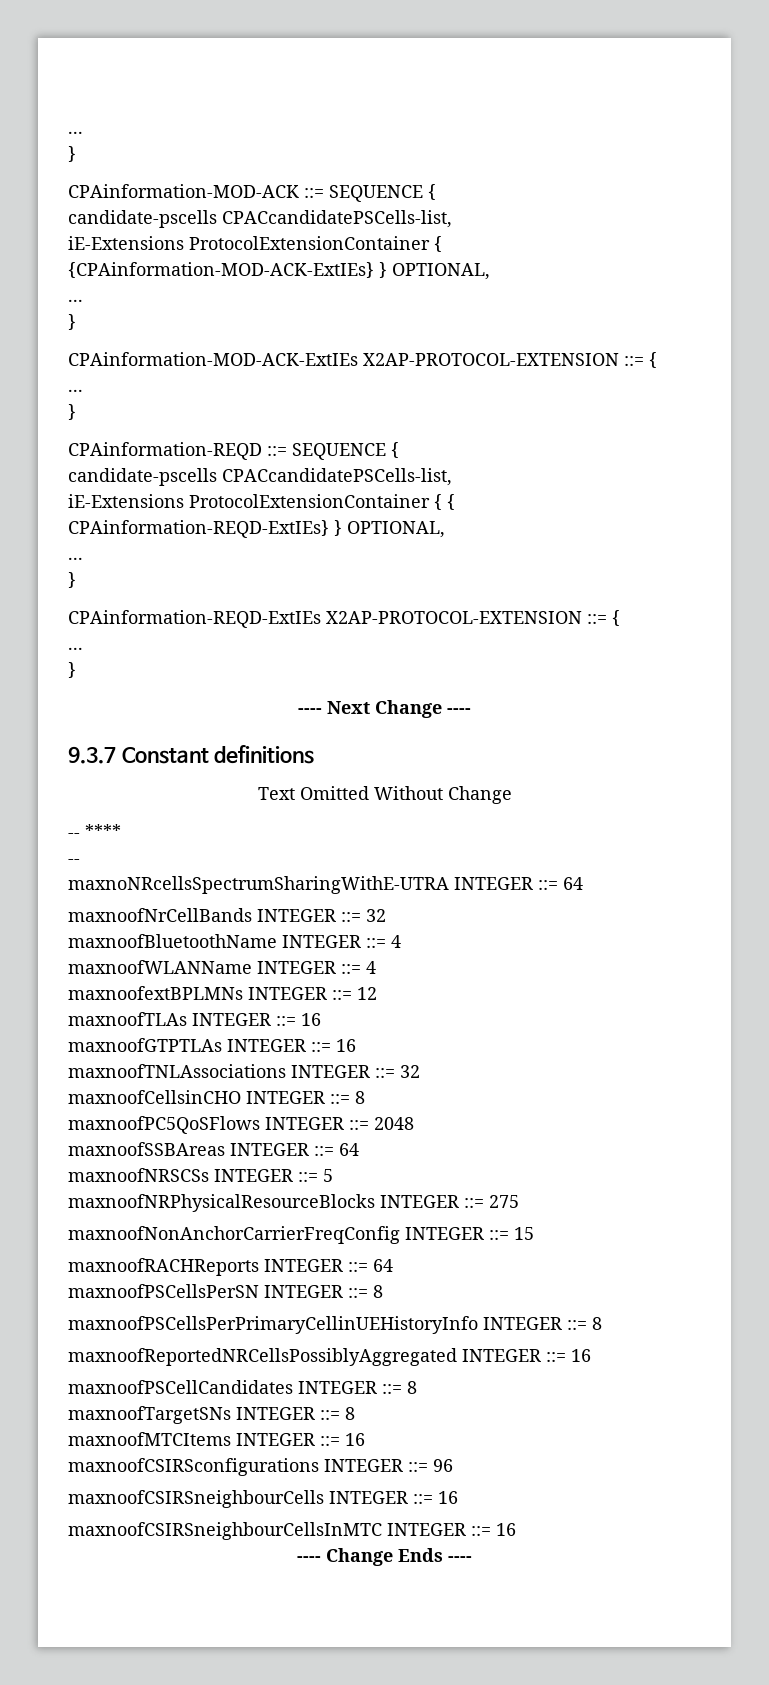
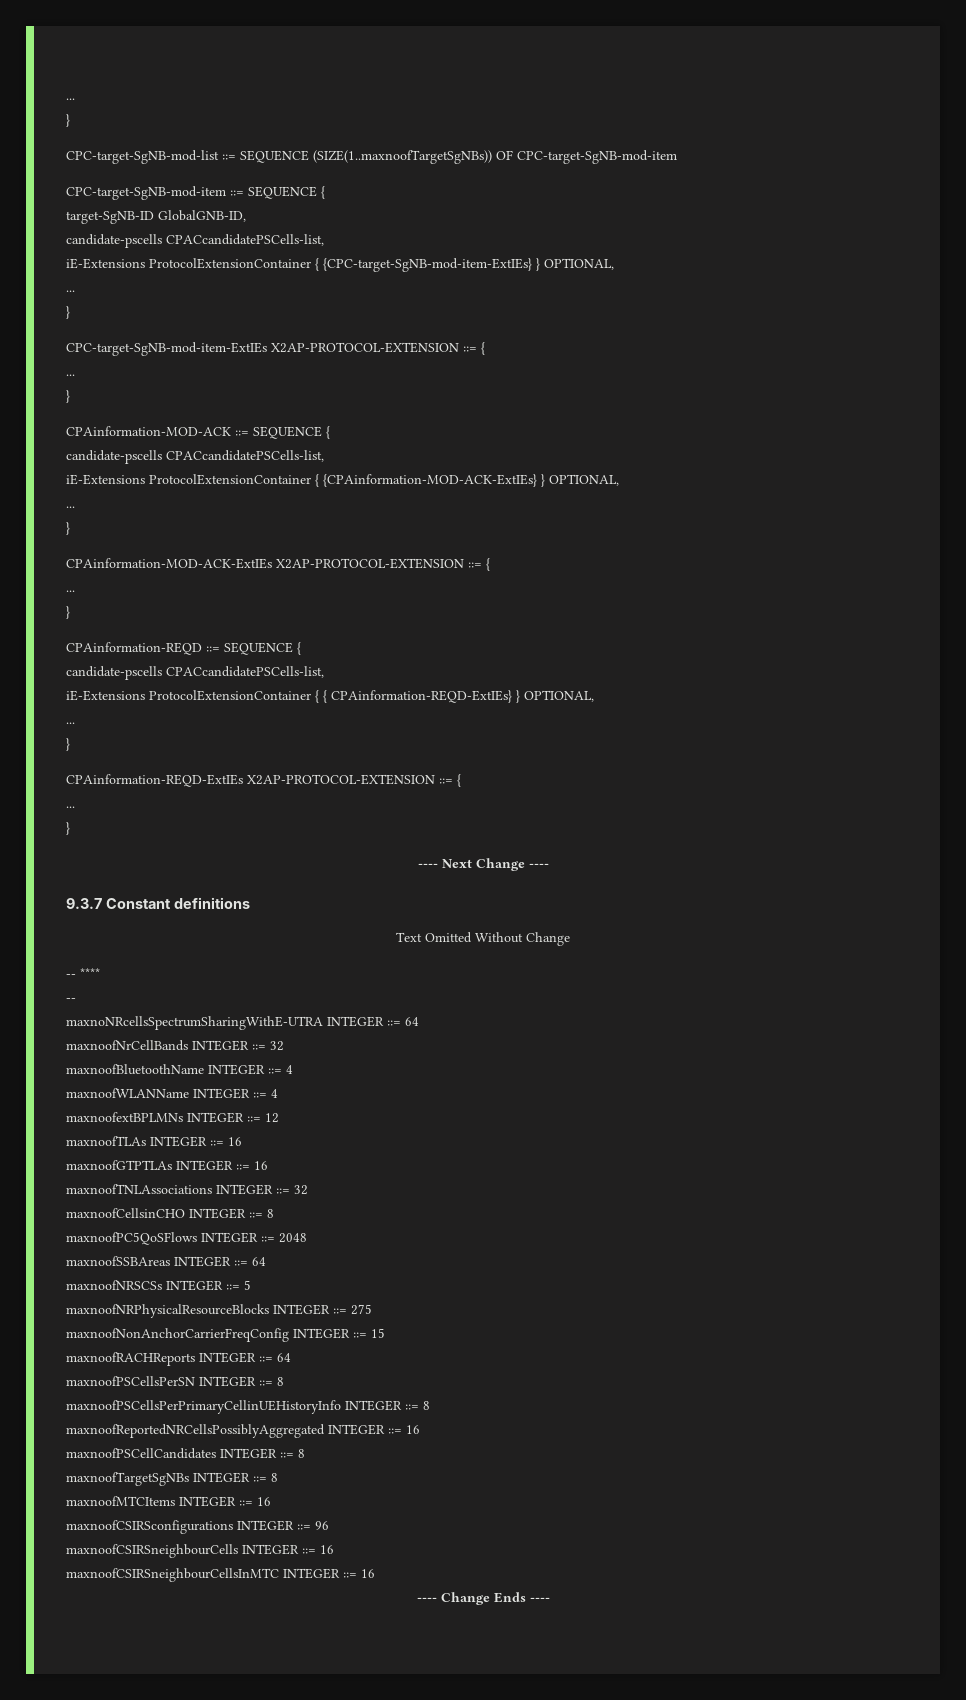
[68,131,83,134] [68,146,76,162] ... // } -> [66,98,75,100] [66,114,70,127] [66,150,677,164] [66,186,325,200] [66,210,246,224] [66,234,324,248] [66,258,614,272] [66,290,75,292] [66,306,70,319] [66,342,485,356] [66,374,75,376] [66,390,70,403] ... // } // CPC-target-SgNB-mod-list ::= SEQUENCE (SIZE(1..maxnoofTargetSgNBs)) OF CPC-target-SgNB-mod-item // CPC-target-SgNB-mod-item ::= SEQUENCE { // target-SgNB-ID GlobalGNB-ID, // candidate-pscells CPACcandidatePSCells-list, // iE-Extensions ProtocolExtensionContainer { {CPC-target-SgNB-mod-item-ExtIEs} } OPTIONAL, // ... // } // CPC-target-SgNB-mod-item-ExtIEs X2AP-PROTOCOL-EXTENSION ::= { // ... // }
[68,1406,231,1424] maxnoofTargetSNs -> [66,1472,189,1486] maxnoofTargetSgNBs

